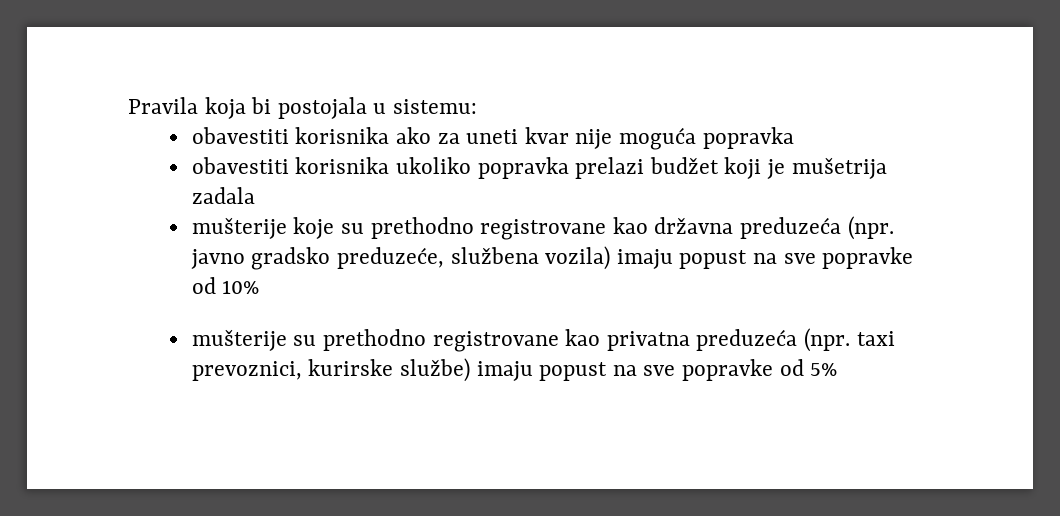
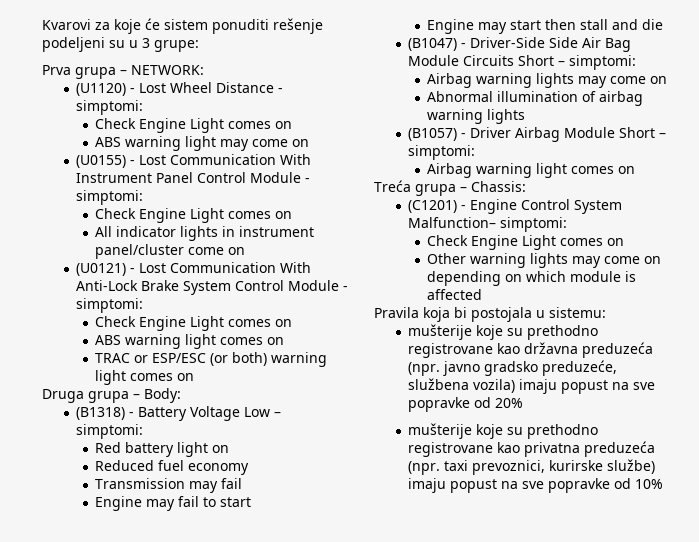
(128, 105) none -> [42,18,323,34] [42,37,199,52] [42,65,204,79] [76,82,284,96] [76,100,144,115] [95,118,293,133] [95,136,310,151] [76,154,312,168] [76,172,311,183] [76,190,144,205] [95,208,293,223] [95,226,315,241] [95,244,246,259] [76,262,312,276] [76,280,349,295] [76,298,144,313] [95,316,293,331] [95,334,285,349] [95,352,328,367] [95,370,195,385] [42,388,181,403] [76,406,282,421] [76,424,144,439] [95,442,230,457] [95,460,250,475] [95,478,243,493] [95,496,252,511] [427,19,664,34] [408,37,632,52] [408,55,637,70] [427,73,668,88] [427,91,644,106] [427,109,526,124] [408,127,667,142] [408,145,476,160] [427,163,636,178] [374,180,526,196] [408,199,623,214] [408,217,568,232] [427,235,625,250] [427,253,662,268] [427,271,637,286] [427,289,483,300] Kvarovi za koje će sistem ponuditi rešenje podeljeni su u 3 grupe: // Prva grupa – NETWORK: // (U1120) - Lost Wheel Distance - simptomi: // Check Engine Light comes on // ABS warning light may come on // (U0155) - Lost Communication With Instrument Panel Control Module - simptomi: // Check Engine Light comes on // All indicator lights in instrument panel/cluster come on // (U0121) - Lost Communication With Anti-Lock Brake System Control Module - simptomi: // Check Engine Light comes on // ABS warning light comes on // TRAC or ESP/ESC (or both) warning light comes on // Druga grupa – Body: // (B1318) - Battery Voltage Low – simptomi: // Red battery light on // Reduced fuel economy // Transmission may fail // Engine may fail to start // Engine may start then stall and die // (B1047) - Driver-Side Side Air Bag Module Circuits Short – simptomi: // Airbag warning lights may come on // Abnormal illumination of airbag warning lights // (B1057) - Driver Airbag Module Short – simptomi: // Airbag warning light comes on // Treća grupa – Chassis: // (C1201) - Engine Control System Malfunction– simptomi: // Check Engine Light comes on // Other warning lights may come on depending on which module is affected //
[191,127,794,150] [191,157,887,179] [191,187,255,204] // obavestiti korisnika ako za uneti kvar nije moguća popravka // obavestiti korisnika ukoliko popravka prelazi budžet koji je mušetrija zadala -> (606, 312) none
[222,280,260,294] [191,329,287,351] 10% // mušterije -> [495,398,524,408] [408,423,504,439] 20% // mušterije koje
[810,363,838,376] 5% -> [635,479,664,489] 10%

